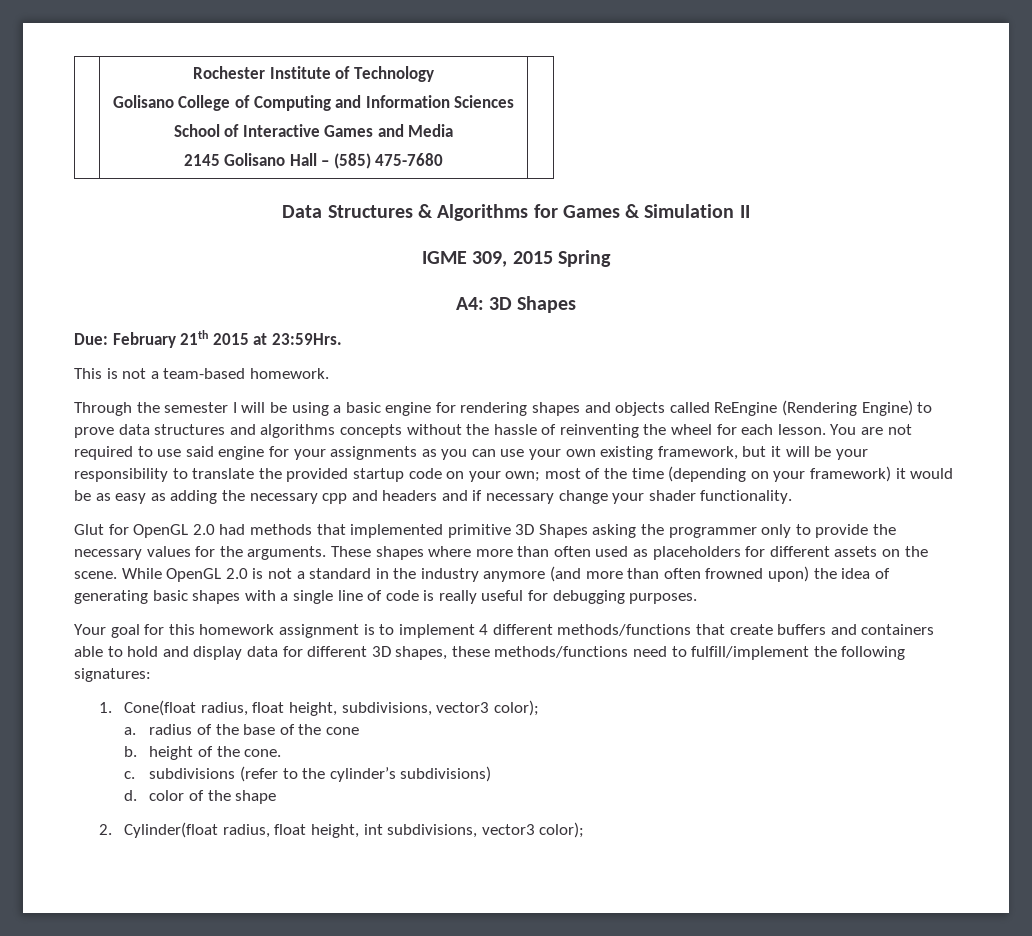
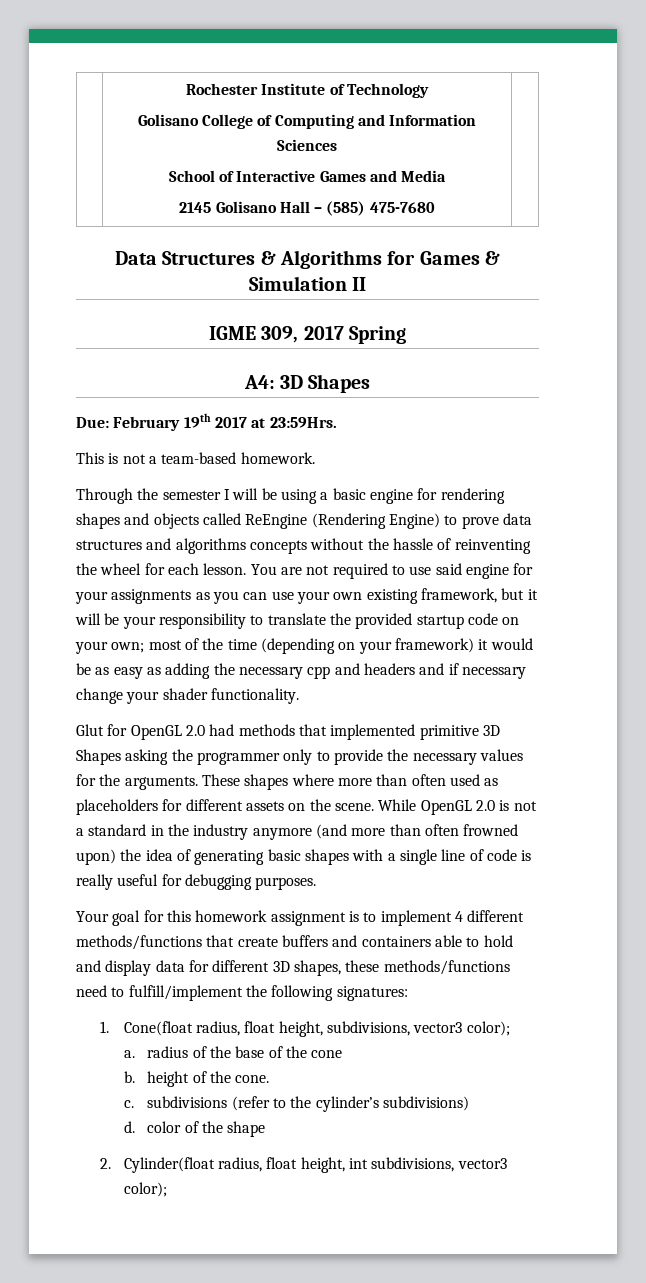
[512,251,553,264] 2015 -> [303,326,344,340] 2017
[180,330,249,345] 21th 2015 -> [183,413,247,428] 19th 2017

